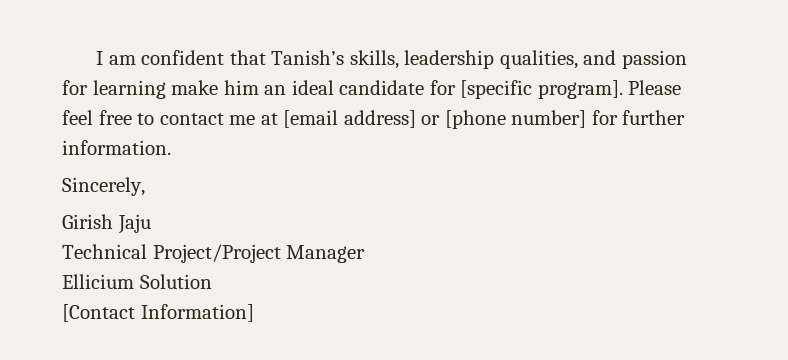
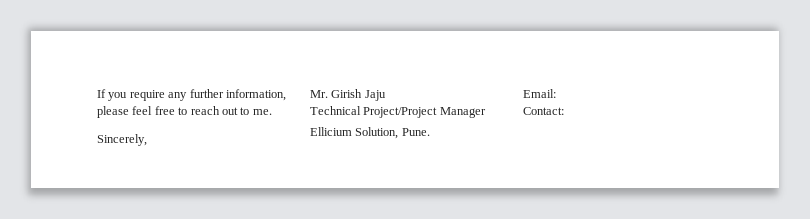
[96,50,688,69] [62,80,682,99] [62,110,686,129] [62,140,171,155] I am confident that Tanish’s skills, leadership qualities, and passion for learning make him an ideal candidate for [specific program]. Please feel free to contact me at [email address] or [phone number] for further information. -> [97,89,286,101] [97,106,272,118] If you require any further information, please feel free to reach out to me.
(145, 186) none -> [310,90,328,98] Mr.
[139,274,212,289] [62,304,254,322] Solution // [Contact Information] -> [355,127,430,139] [523,89,556,98] [523,107,564,115] Solution, Pune. // Email: // Contact:

